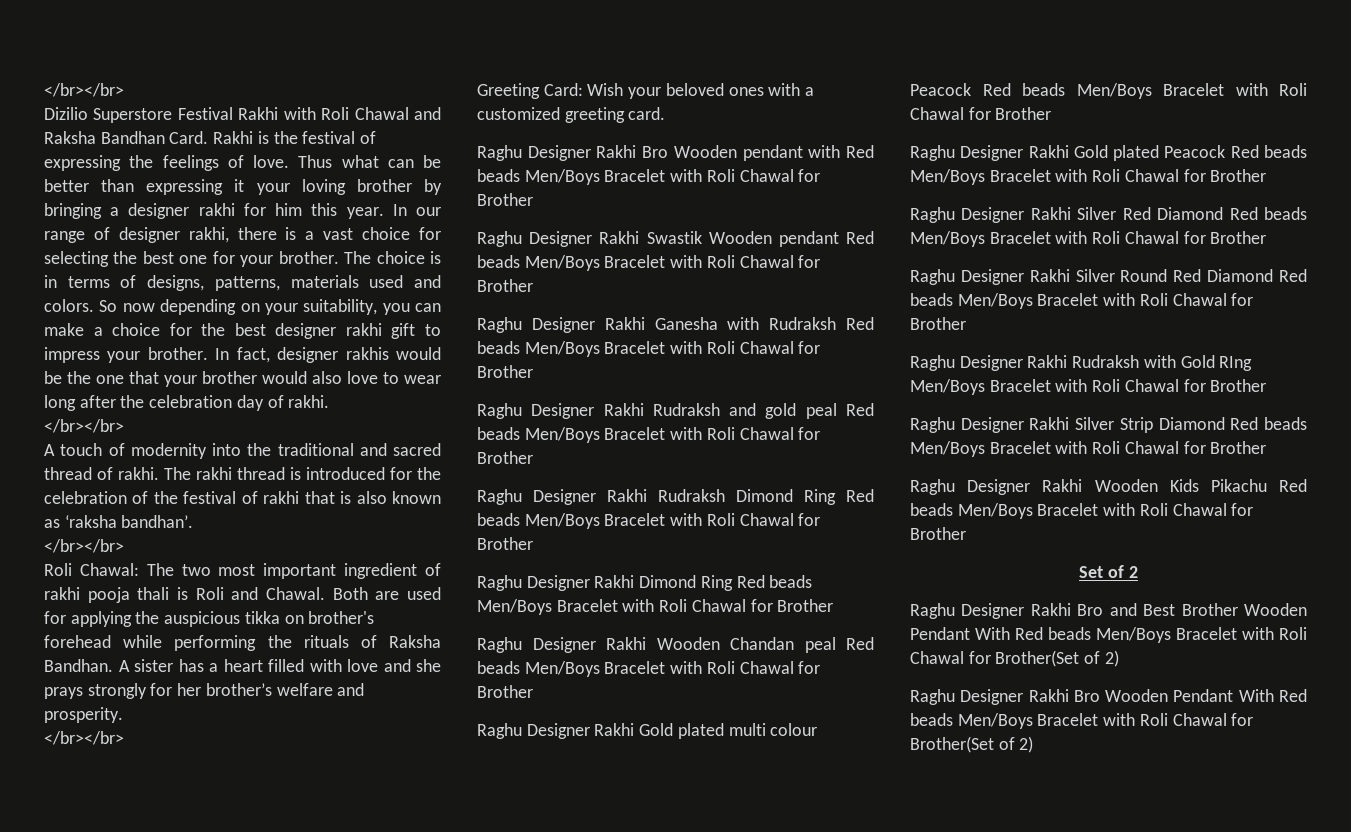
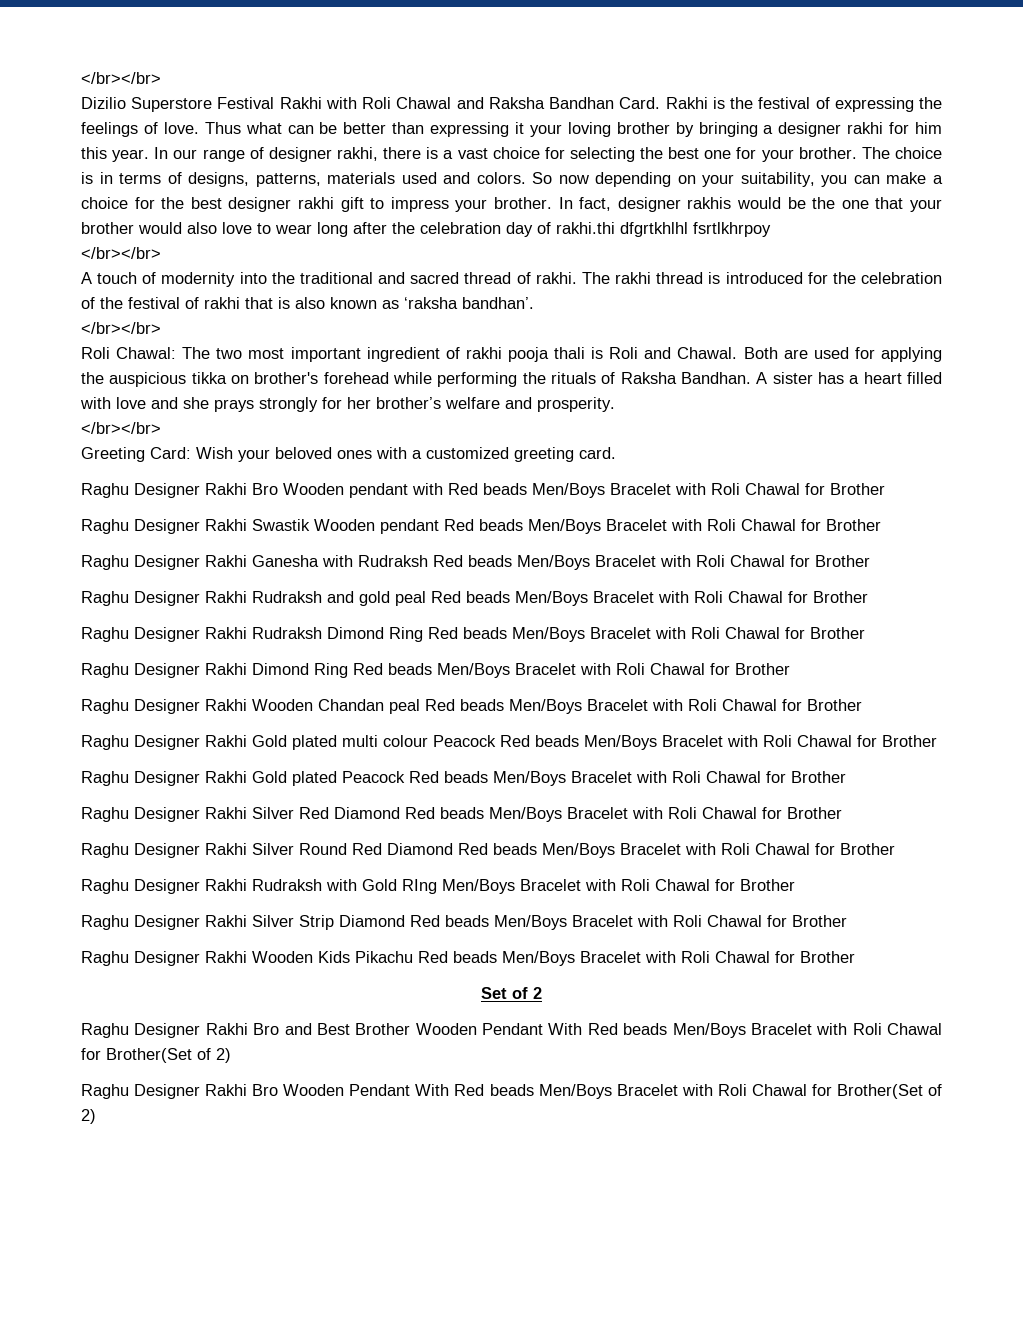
[288,395,330,408] rakhi. -> [556,222,771,237] rakhi.thi dfgrtkhlhl fsrtlkhrpoy

